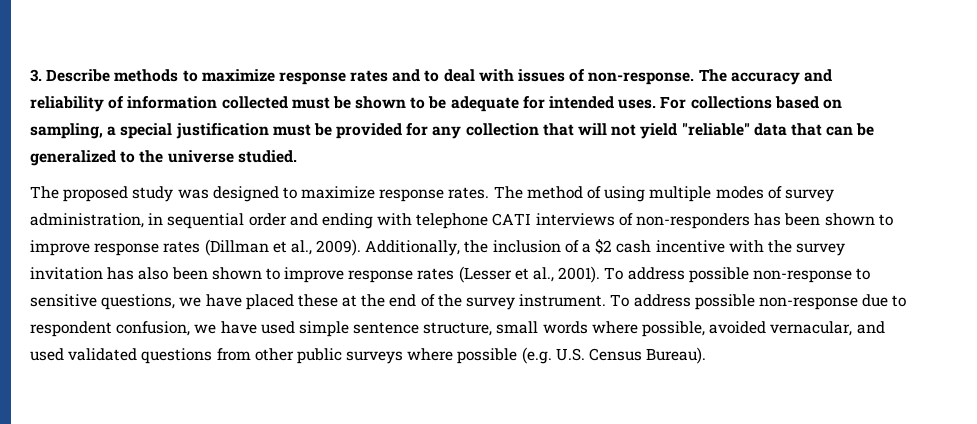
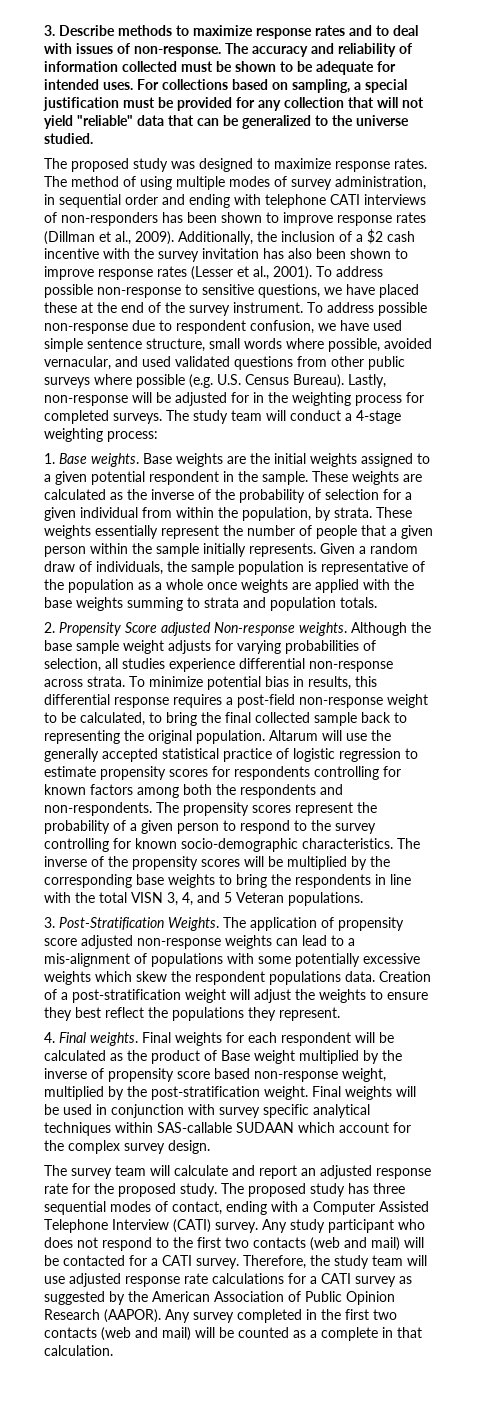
(707, 355) none -> [348,374,386,388] [44,392,424,406] [44,410,401,424] [44,428,158,442] [44,453,430,467] [44,471,422,485] [44,489,412,503] [44,507,412,521] [44,525,433,539] [44,543,418,557] [44,561,425,575] [44,579,414,593] [44,597,377,611] [44,622,431,636] [44,640,376,654] [44,658,393,672] [44,676,377,690] [44,694,428,708] [44,712,407,726] [44,730,391,744] [44,748,418,762] [44,766,401,780] [44,784,343,798] [44,802,377,816] [44,820,376,834] [44,838,420,852] [44,856,390,870] [44,874,411,888] [44,892,363,906] [44,917,404,931] [44,935,355,949] [44,953,420,967] [44,971,431,985] [44,989,428,1003] [44,1007,340,1021] [44,1032,394,1046] [44,1050,402,1064] [44,1068,386,1082] [44,1086,416,1100] [44,1104,370,1118] [44,1122,411,1136] [44,1140,210,1154] [44,1165,431,1179] [44,1183,405,1197] [44,1201,429,1215] [44,1219,425,1233] [44,1237,424,1251] [44,1255,427,1269] [44,1273,412,1287] [44,1291,395,1305] [44,1309,397,1323] [44,1327,422,1341] [44,1345,113,1356] Lastly, non-response will be adjusted for in the weighting process for completed surveys. The study team will conduct a 4-stage weighting process: // 1. Base weights. Base weights are the initial weights assigned to a given potential respondent in the sample. These weights are calculated as the inverse of the probability of selection for a given individual from within the population, by strata. These weights essentially represent the number of people that a given person within the sample initially represents. Given a random draw of individuals, the sample population is representative of the population as a whole once weights are applied with the base weights summing to strata and population totals. // 2. Propensity Score adjusted Non-response weights. Although the base sample weight adjusts for varying probabilities of selection, all studies experience differential non-response across strata. To minimize potential bias in results, this differential response requires a post-field non-response weight to be calculated, to bring the final collected sample back to representing the original population. Altarum will use the generally accepted statistical practice of logistic regression to estimate propensity scores for respondents controlling for known factors among both the respondents and non-respondents. The propensity scores represent the probability of a given person to respond to the survey controlling for known socio-demographic characteristics. The inverse of the propensity scores will be multiplied by the corresponding base weights to bring the respondents in line with the total VISN 3, 4, and 5 Veteran populations. // 3. Post-Stratification Weights. The application of propensity score adjusted non-response weights can lead to a mis-alignment of populations with some potentially excessive weights which skew the respondent populations data. Creation of a post-stratification weight will adjust the weights to ensure they best reflect the populations they represent. // 4. Final weights. Final weights for each respondent will be calculated as the product of Base weight multiplied by the inverse of propensity score based non-response weight, multiplied by the post-stratification weight. Final weights will be used in conjunction with survey specific analytical techniques within SAS-callable SUDAAN which account for the complex survey design. // The survey team will calculate and report an adjusted response rate for the proposed study. The proposed study has three sequential modes of contact, ending with a Computer Assisted Telephone Interview (CATI) survey. Any study participant who does not respond to the first two contacts (web and mail) will be contacted for a CATI survey. Therefore, the study team will use adjusted response rate calculations for a CATI survey as suggested by the American Association of Public Opinion Research (AAPOR). Any survey completed in the first two contacts (web and mail) will be counted as a complete in that calculation.

